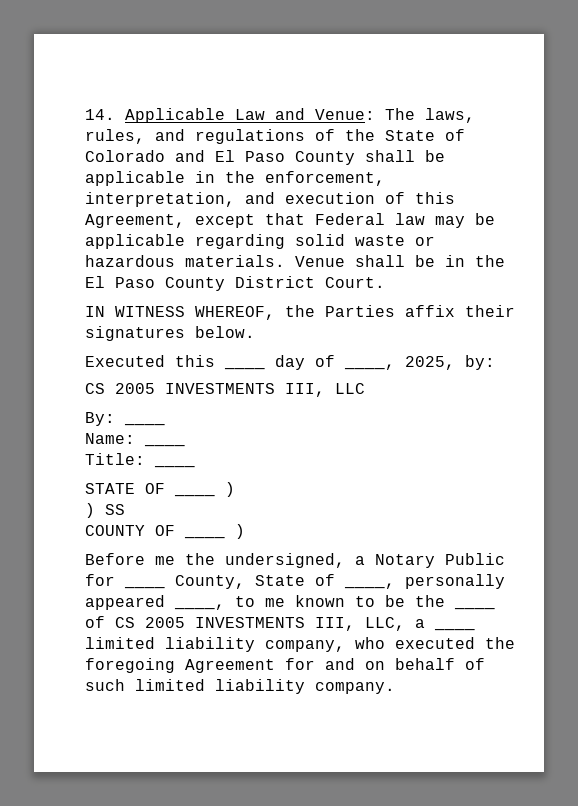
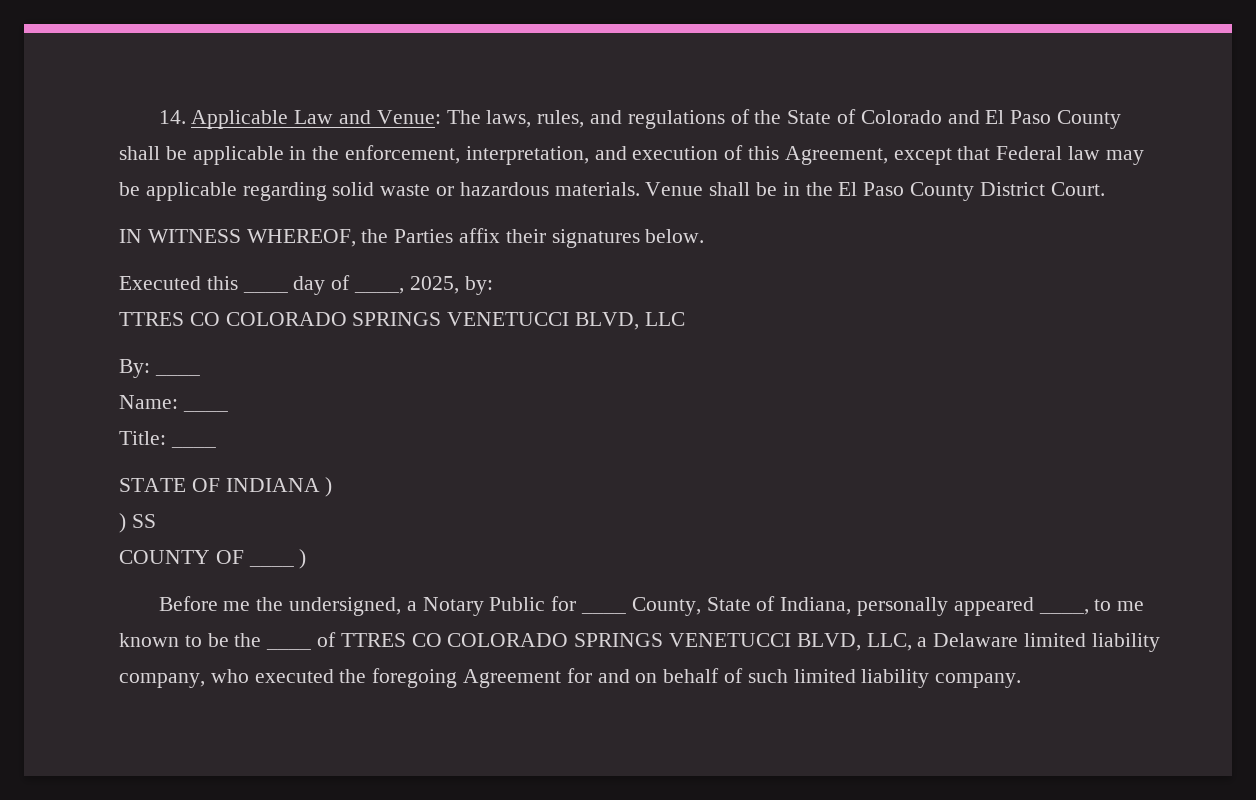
[85,383,325,397] CS 2005 INVESTMENTS III, -> [119,312,640,330] TTRES CO COLORADO SPRINGS VENETUCCI BLVD,
[174,494,215,497] ____ -> [225,478,320,492] INDIANA
[344,583,395,589] ____, -> [780,597,852,615] Indiana,
[115,617,355,631] CS 2005 INVESTMENTS III, -> [340,633,861,651] TTRES CO COLORADO SPRINGS VENETUCCI BLVD,
[434,628,475,631] ____ -> [933,633,1019,647] Delaware

